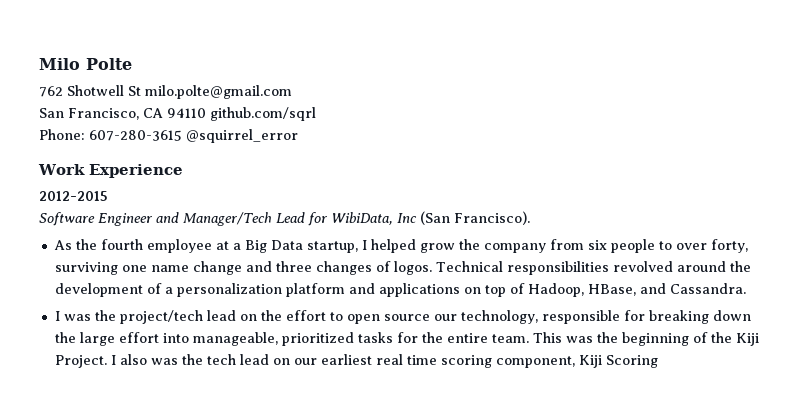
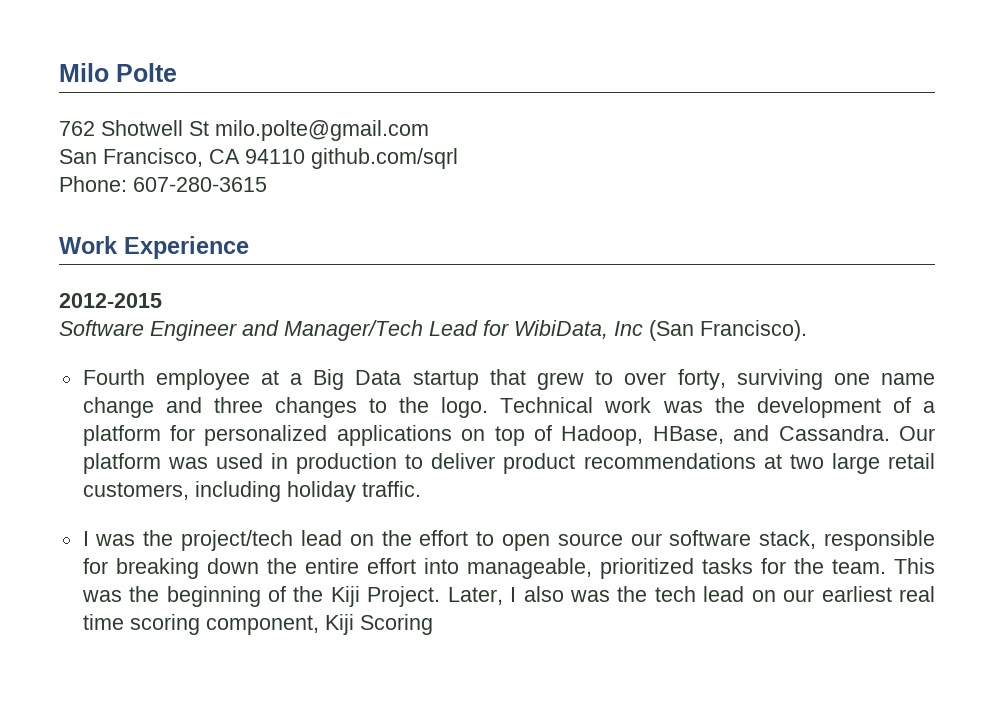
[186,129,298,143] @squirrel_error -> (267, 184) none
[53,239,143,250] As the fourth -> [82,369,145,385] Fourth
[306,239,655,253] startup, I helped grow the company from six people -> [412,369,584,390] startup that grew
[375,261,726,275] of logos. Technical responsibilities revolved around -> [369,397,703,418] to the logo. Technical work was
[176,283,375,297] personalization platform and -> [82,425,328,446] platform for personalized
(746, 288) none -> [898,426,935,441] [82,453,935,474] [82,481,421,502] Our platform was used in production to deliver product recommendations at two large retail customers, including holiday traffic.
[460,310,538,324] technology, -> [669,530,817,549] software stack,
[79,332,115,346] large -> [304,558,359,574] entire
[446,333,488,343] entire -> (824, 566) none
(107, 361) none -> [447,587,503,605] Later,

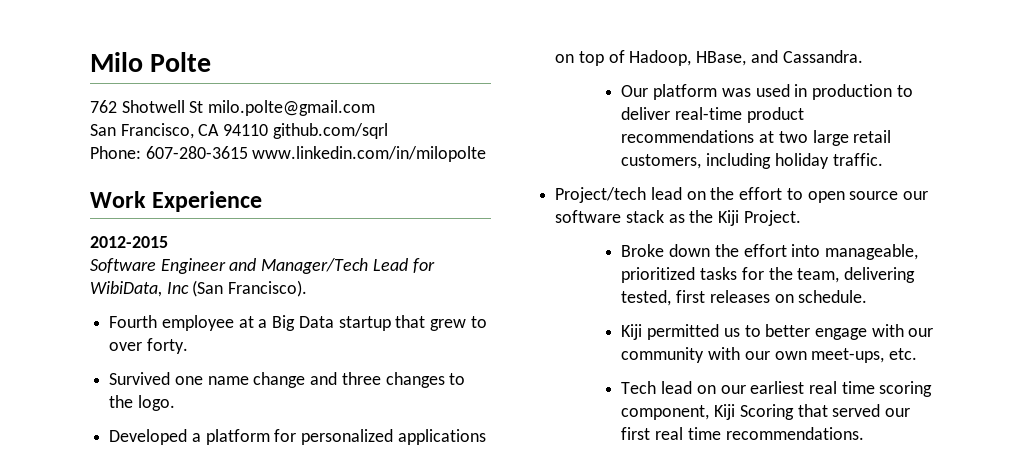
(267, 184) none -> [252,146,487,162] www.linkedin.com/in/milopolte
[677,369,823,390] forty, surviving -> [146,338,188,354] [109,372,171,385] forty. // Survived
[500,397,911,418] Technical work was the development of -> [109,429,188,445] // Developed
(890, 433) none -> (863, 56) //
(496, 461) none -> [675,107,743,120] real-time
[82,530,294,551] I was the project/tech -> [555,187,647,203] Project/tech
[759,530,936,551] [82,558,199,579] stack, responsible for breaking -> [625,210,801,226] [621,244,665,257] stack as the Kiji Project. // Broke
[304,558,359,574] entire -> (739, 250) none
[831,558,935,574] [81,586,696,607] team. This was the beginning of the Kiji Project. Later, I also was the tech -> [797,267,915,283] [621,290,868,306] [621,324,934,340] [621,347,917,363] [621,381,657,394] team, delivering tested, first releases on schedule. // Kiji permitted us to better engage with our community with our own meet-ups, etc. // Tech
(433, 624) none -> [797,404,910,417] [621,427,864,440] that served our first real time recommendations.

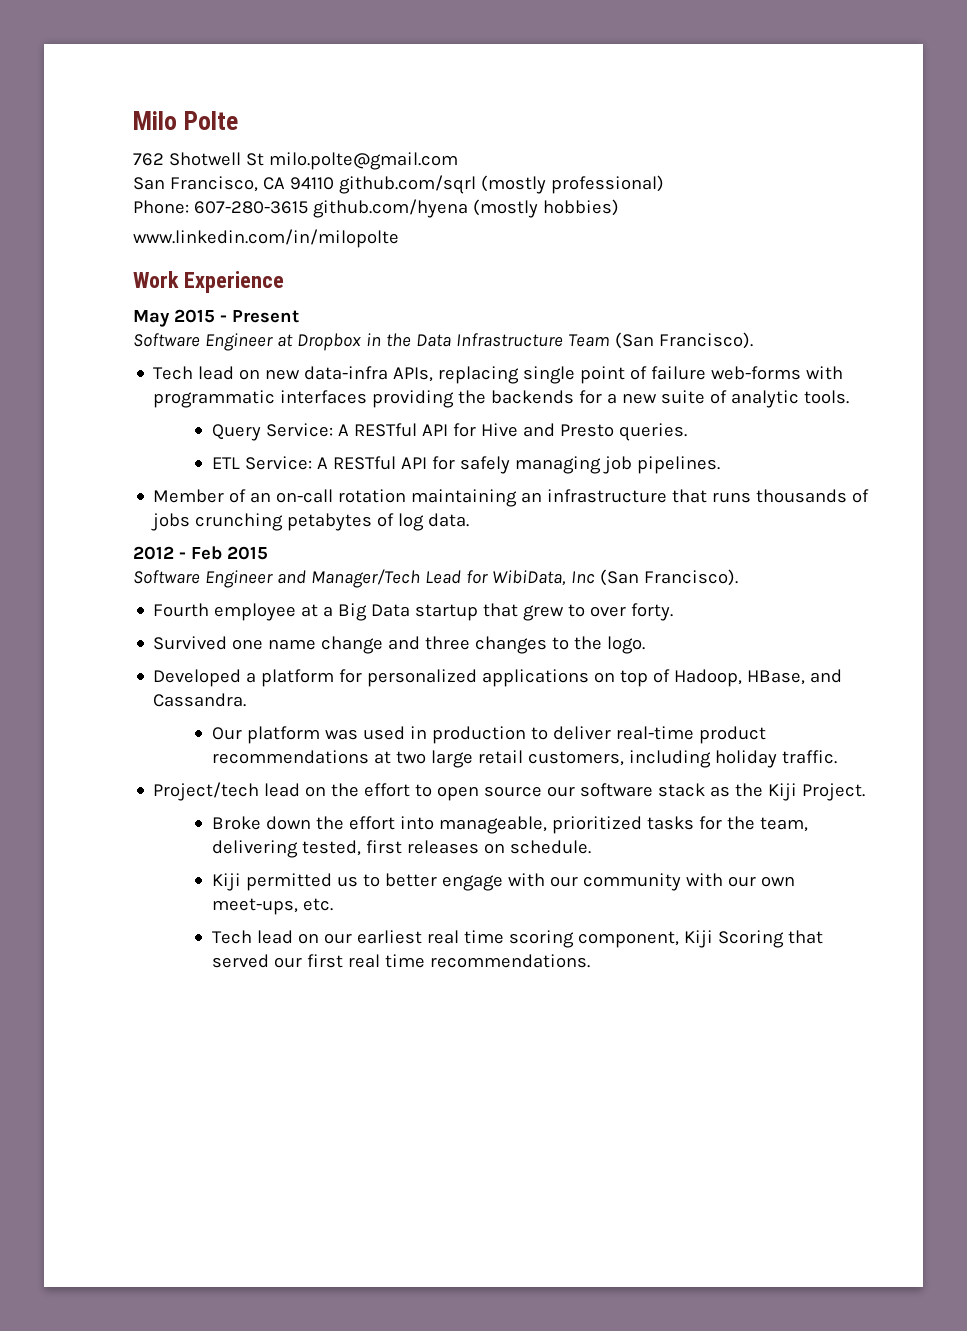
(388, 131) none -> [480,175,664,194] (mostly professional)
(248, 152) none -> [312,199,619,218] github.com/hyena (mostly hobbies) //
[90,236,168,248] 2012-2015 -> [133,309,299,327] [133,332,753,351] [153,366,844,384] [153,390,850,408] [211,423,687,441] [211,456,720,474] [153,489,870,507] [151,513,470,531] [133,546,268,560] May 2015 - Present // Software Engineer at Dropbox in the Data Infrastructure Team (San Francisco). // Tech lead on new data-infra APIs, replacing single point of failure web-forms with programmatic interfaces providing the backends for a new suite of analytic tools. // Query Service: A RESTful API for Hive and Presto queries. // ETL Service: A RESTful API for safely managing job pipelines. // Member of an on-call rotation maintaining an infrastructure that runs thousands of jobs crunching petabytes of log data. // 2012 - Feb 2015

